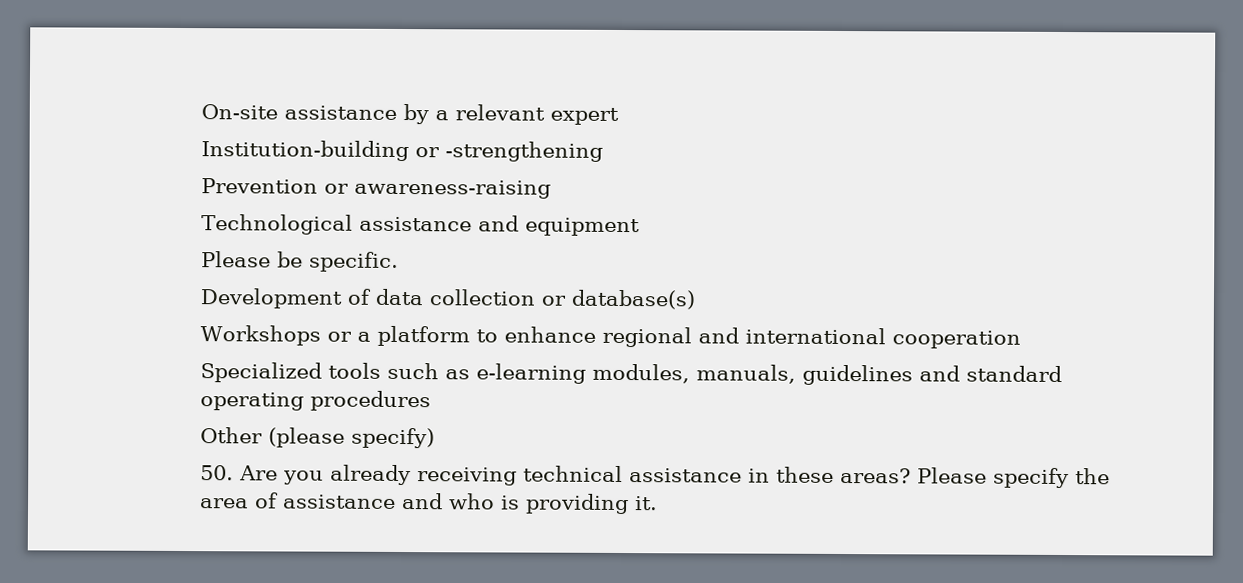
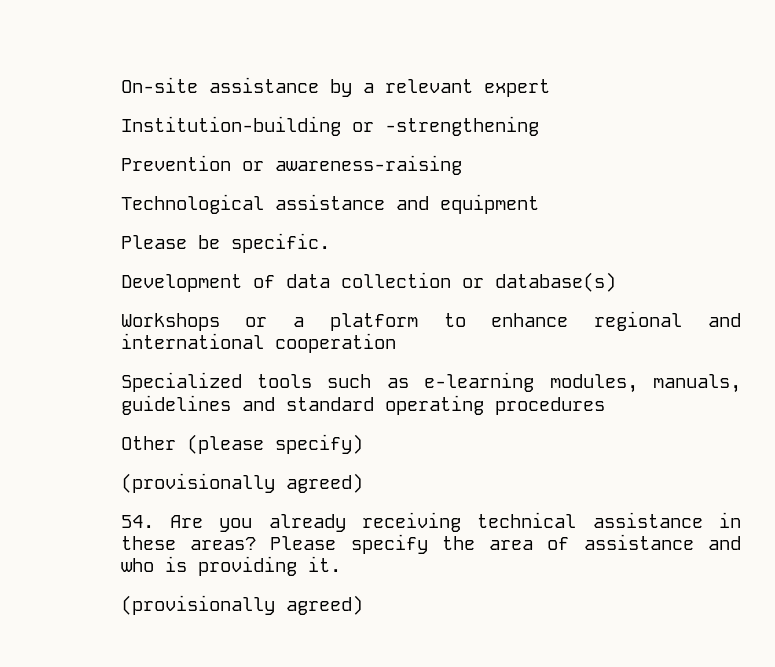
[200,465,235,481] 50. -> [120,473,363,493] [120,515,154,528] (provisionally agreed) // 54.
(659, 503) none -> [120,595,363,615] // (provisionally agreed)

